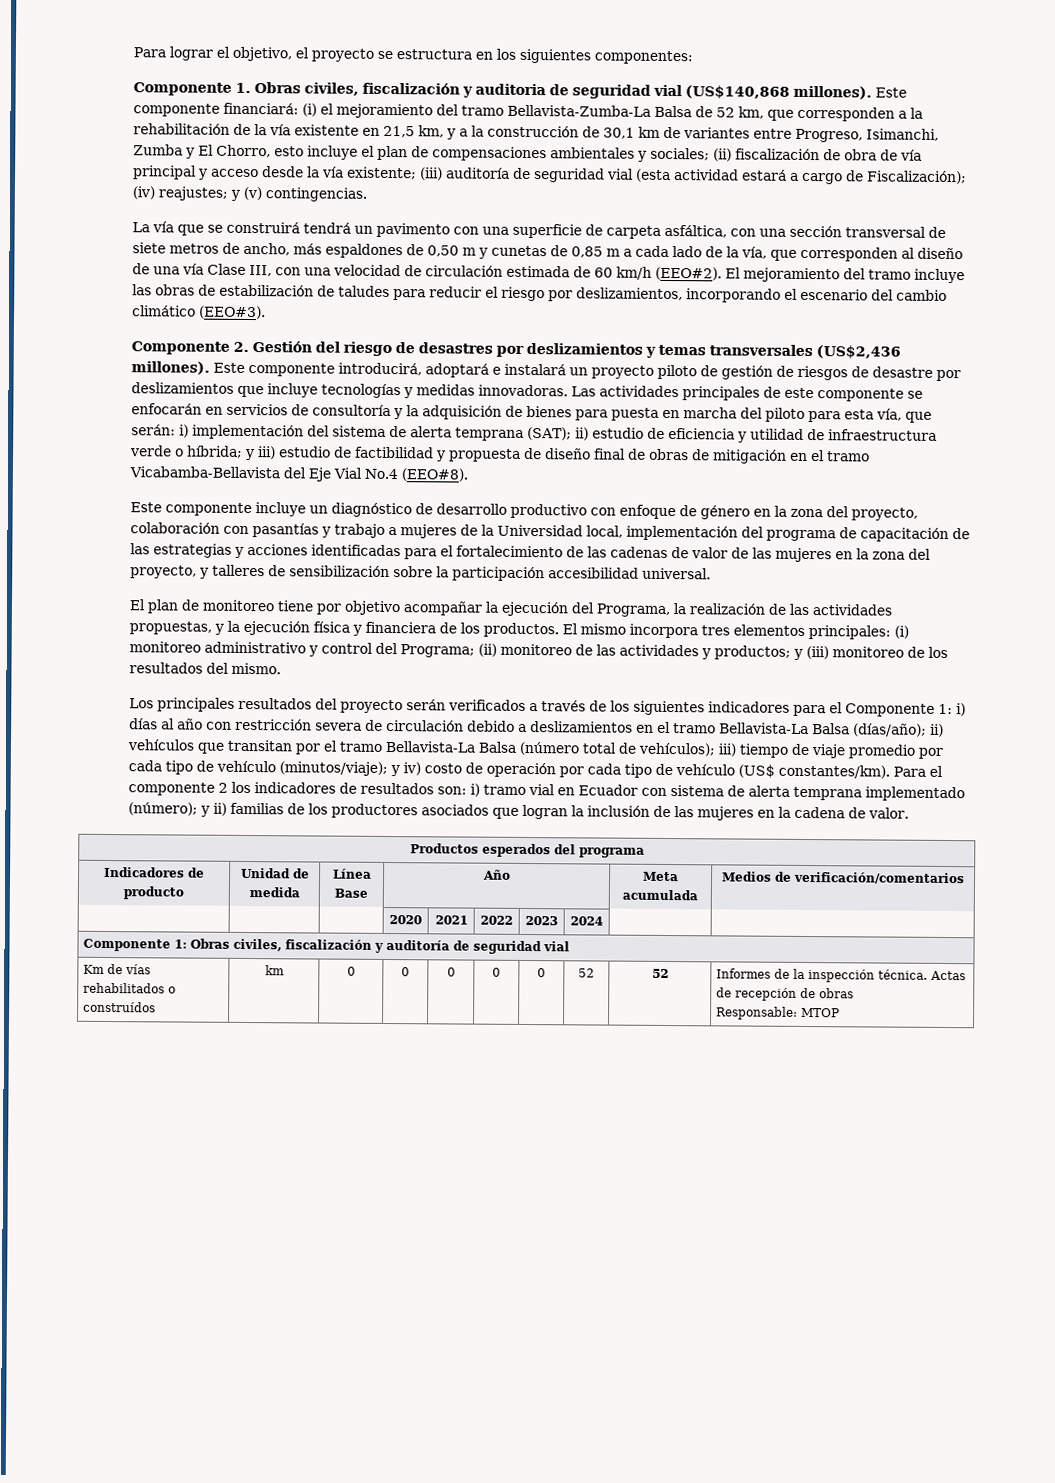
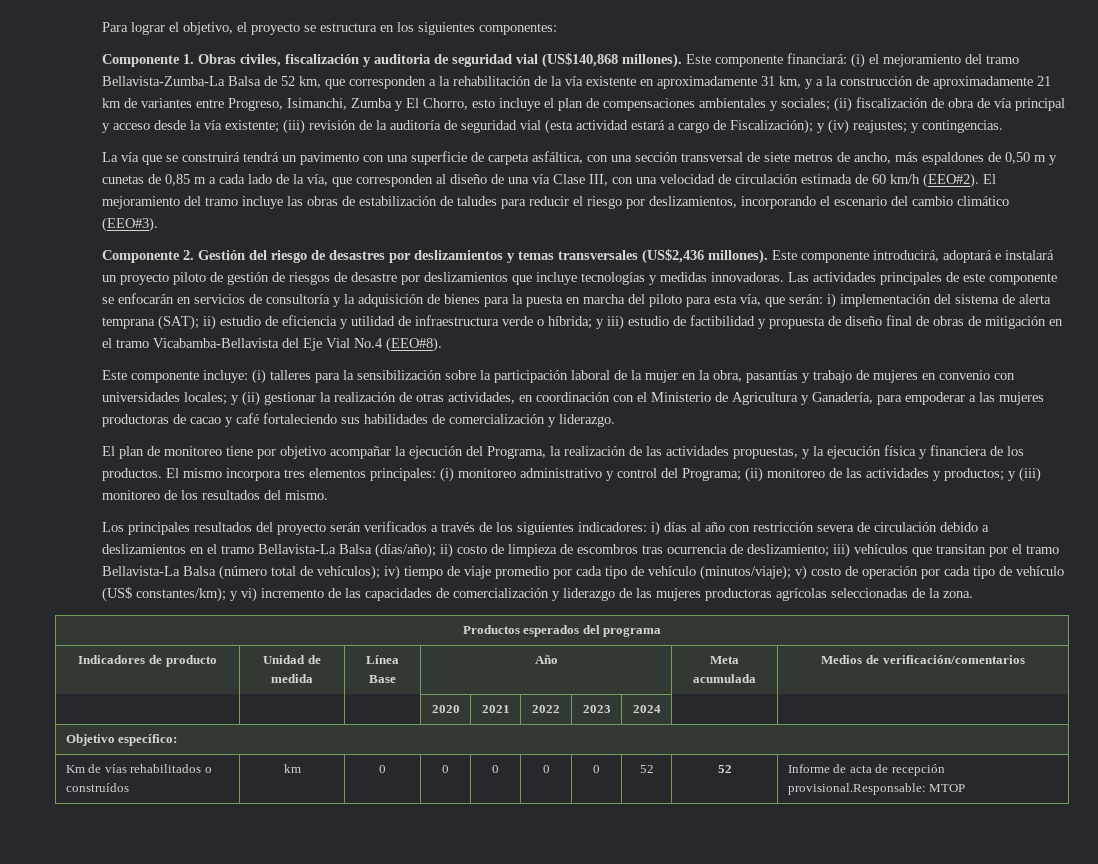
[382,125,415,138] 21,5 -> [657,76,776,89] aproximadamente 31
[602,127,635,139] 30,1 -> [933,76,1052,89] aproximadamente 21
(443, 174) none -> [309,120,388,130] revisión de la
(967, 177) none -> [817,123,826,133] y
[242,186,262,201] (v) -> (920, 128) none
(608, 415) none -> [512,294,524,304] la
[254,502,918,521] [129,522,970,543] [129,543,931,563] [129,564,711,582] incluye un diagnóstico de desarrollo productivo con enfoque de género en la zona del proyecto, colaboración con pasantías y trabajo a mujeres de la Universidad local, implementación del programa de capacitación de las estrategias y acciones identificadas para el fortalecimiento de las cadenas de valor de las mujeres en la zona del proyecto, y talleres de sensibilización sobre la participación accesibilidad universal. -> [203,369,1016,384] [102,391,1045,406] [102,413,616,427] incluye: (i) talleres para la sensibilización sobre la participación laboral de la mujer en la obra, pasantías y trabajo de mujeres en convenio con universidades locales; y (ii) gestionar la realización de otras actividades, en coordinación con el Ministerio de Agricultura y Ganadería, para empoderar a las mujeres productoras de cacao y café fortaleciendo sus habilidades de comercialización y liderazgo.
[707,701,953,717] indicadores para el Componente 1: -> [578,522,648,532] indicadores:
(944, 730) none -> [457,543,851,558] costo de limpieza de escombros tras ocurrencia de deslizamiento; iii)
[717,743,736,757] iii) -> [384,565,401,580] iv)
[389,762,421,777] y iv) -> [795,565,808,580] v)
[777,764,943,779] [127,781,965,802] [127,802,909,821] constantes/km). Para el componente 2 los indicadores de resultados son: i) tramo vial en Ecuador con sistema de alerta temprana implementado (número); y ii) familias de los productores asociados que logran la inclusión de las mujeres en la cadena de valor. -> [136,587,974,602] constantes/km); y vi) incremento de las capacidades de comercialización y liderazgo de las mujeres productoras agrícolas seleccionadas de la zona.
[83,938,571,955] Componente 1: Obras civiles, fiscalización y auditoría de seguridad vial -> [65,734,178,746] Objetivo específico:
[716,968,967,983] [716,987,855,1001] [716,1006,799,1020] Informes de la inspección técnica. Actas de recepción de obras // Responsable: -> [787,764,945,776] [787,783,926,795] Informe de acta de recepción provisional.Responsable:

